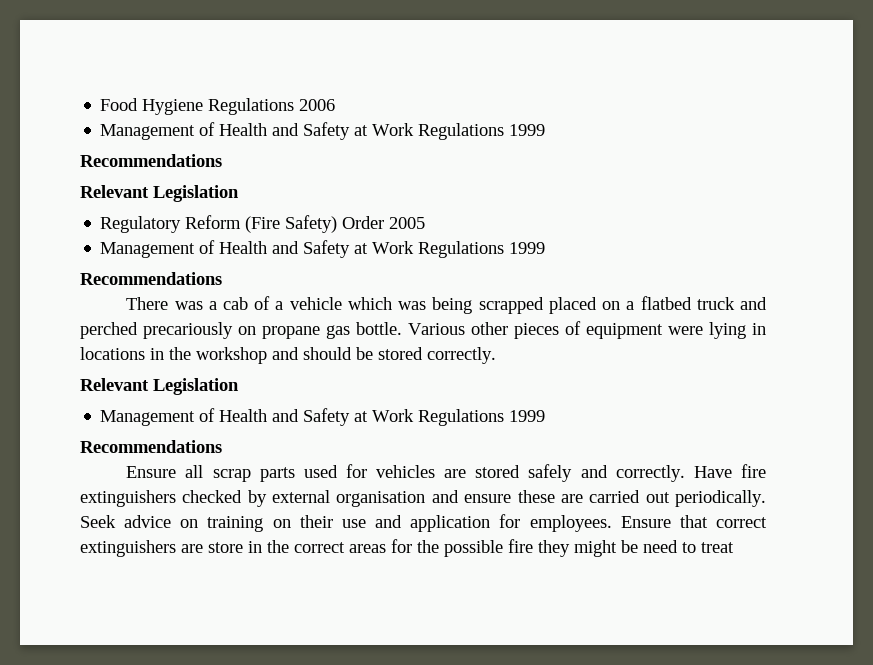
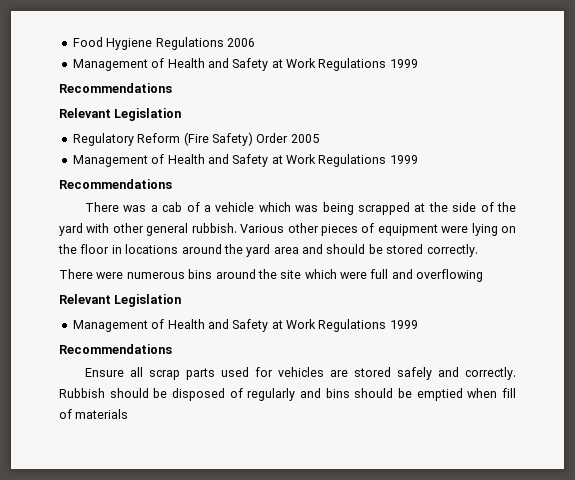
[548,296,767,314] [80,322,402,339] placed on a flatbed truck and perched precariously on propane gas bottle. -> [414,202,516,212] [59,223,237,236] at the side of the yard with other general rubbish.
[752,323,766,335] [80,347,267,364] in locations in the workshop -> [501,226,517,233] [58,244,299,257] on the floor in locations around the yard area
(496, 355) none -> [59,269,484,282] // There were numerous bins around the site which were full and overflowing
[693,464,766,478] [80,490,767,507] [80,514,767,532] [80,539,734,557] Have fire extinguishers checked by external organisation and ensure these are carried out periodically. Seek advice on training on their use and application for employees. Ensure that correct extinguishers are store in the correct areas for the possible fire they might be need to treat -> [59,388,517,401] [59,409,129,419] Rubbish should be disposed of regularly and bins should be emptied when fill of materials

